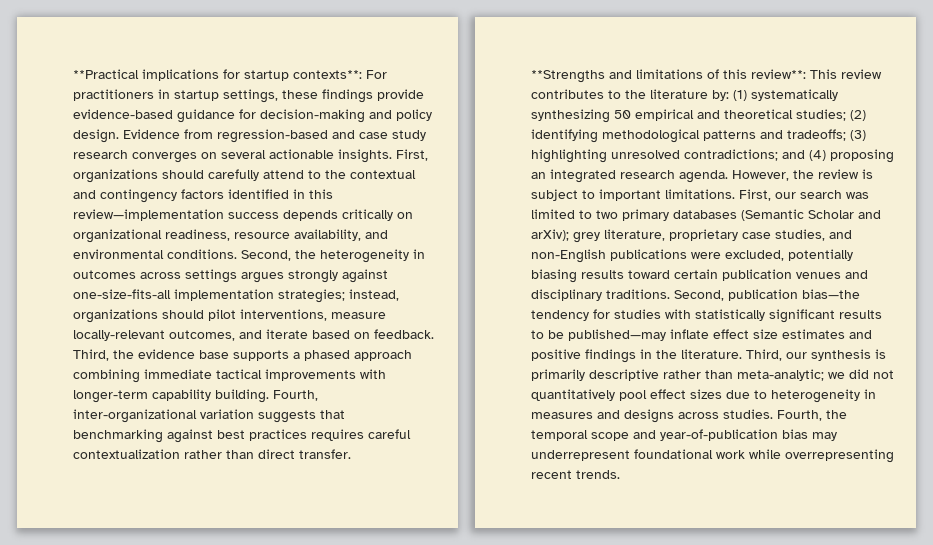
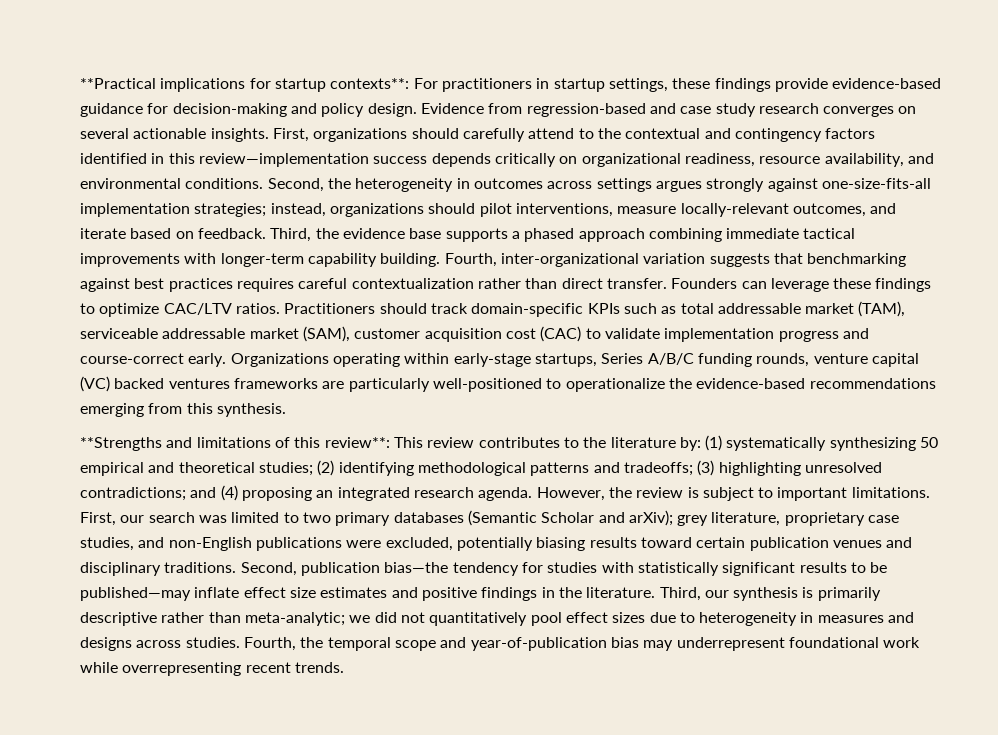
(351, 454) none -> [671,278,932,292] [80,301,906,317] [80,326,869,342] [80,353,919,367] [80,376,936,392] [80,403,286,417] Founders can leverage these findings to optimize CAC/LTV ratios. Practitioners should track domain-specific KPIs such as total addressable market (TAM), serviceable addressable market (SAM), customer acquisition cost (CAC) to validate implementation progress and course-correct early. Organizations operating within early-stage startups, Series A/B/C funding rounds, venture capital (VC) backed ventures frameworks are particularly well-positioned to operationalize the evidence-based recommendations emerging from this synthesis.

